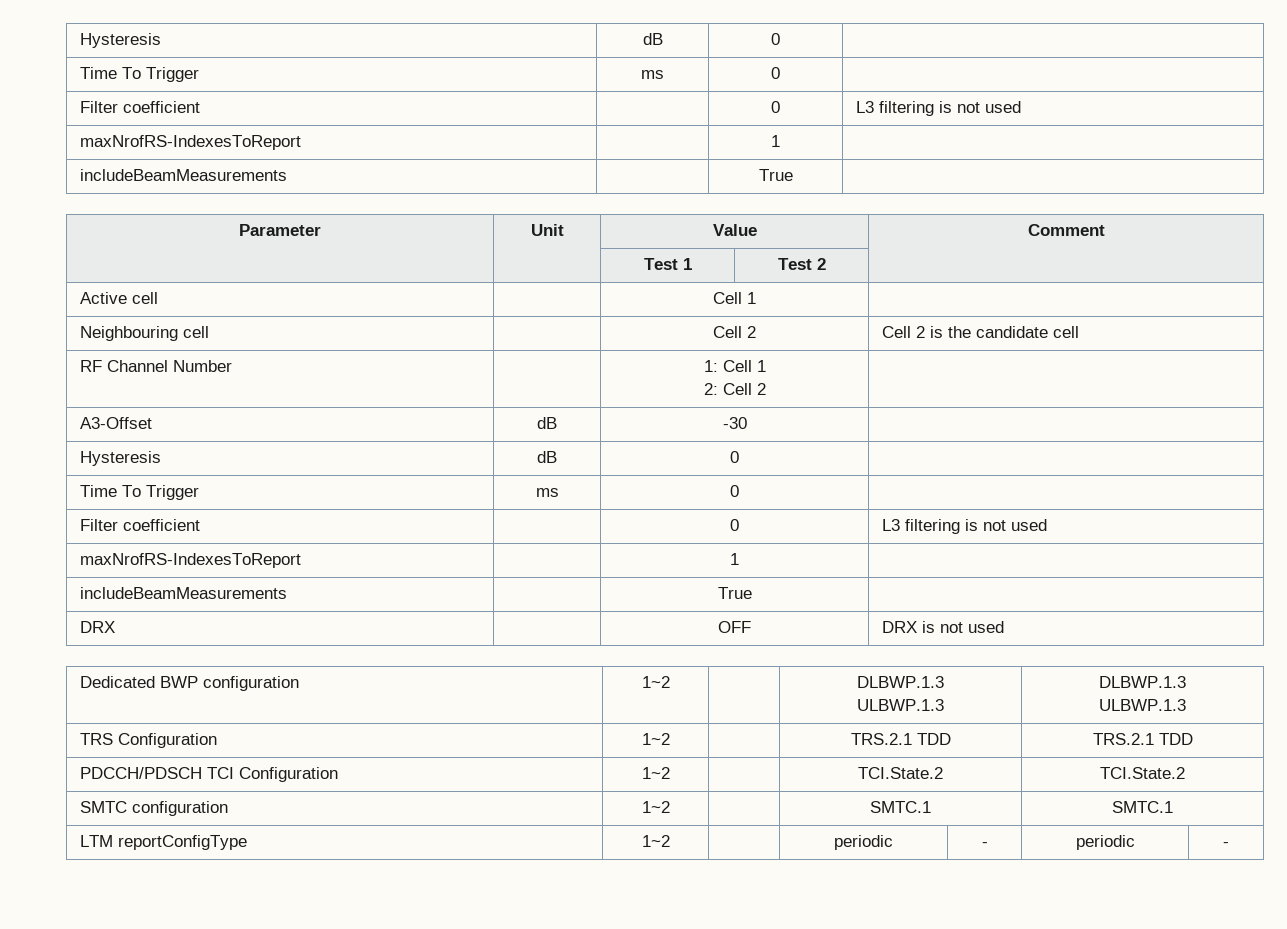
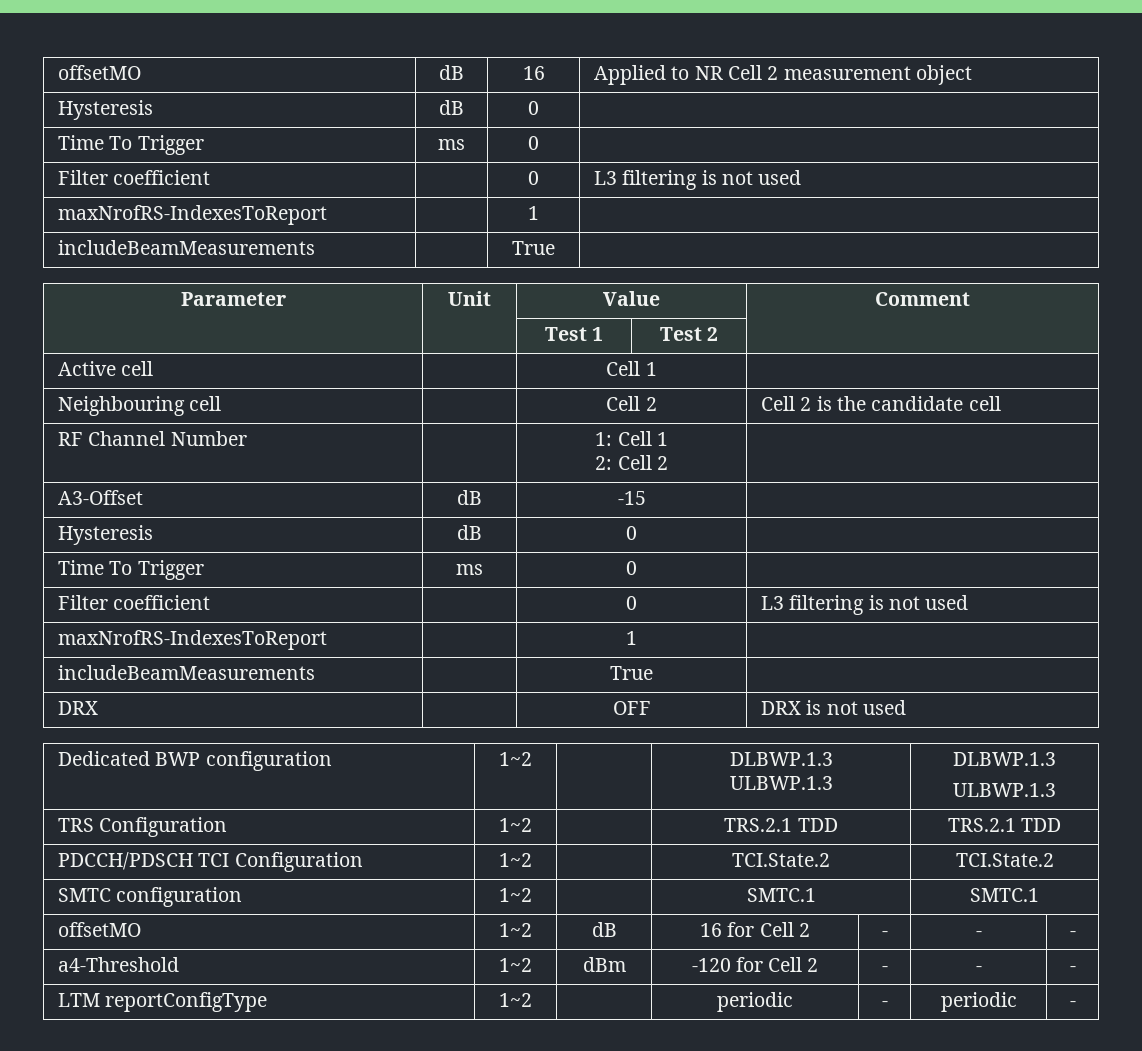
(80, 40) none -> [58,65,142,80] [439,65,464,80] [522,66,545,80] [594,65,972,85] offsetMO | dB | 16 | Applied to NR Cell 2 measurement object //
[722,417,747,429] -30 -> [617,491,646,505] -15
(1173, 807) none -> [58,922,142,937] [499,923,532,937] [591,922,617,937] [700,922,810,937] [881,931,888,937] [975,931,982,937] [1069,931,1076,937] [58,957,180,972] [499,958,532,972] [582,957,626,972] [691,957,819,972] [881,966,888,972] [975,966,982,972] [1069,966,1076,972] // offsetMO | 1~2 | dB | 16 for Cell 2 | - | - | - // a4-Threshold | 1~2 | dBm | -120 for Cell 2 | - | - | -

